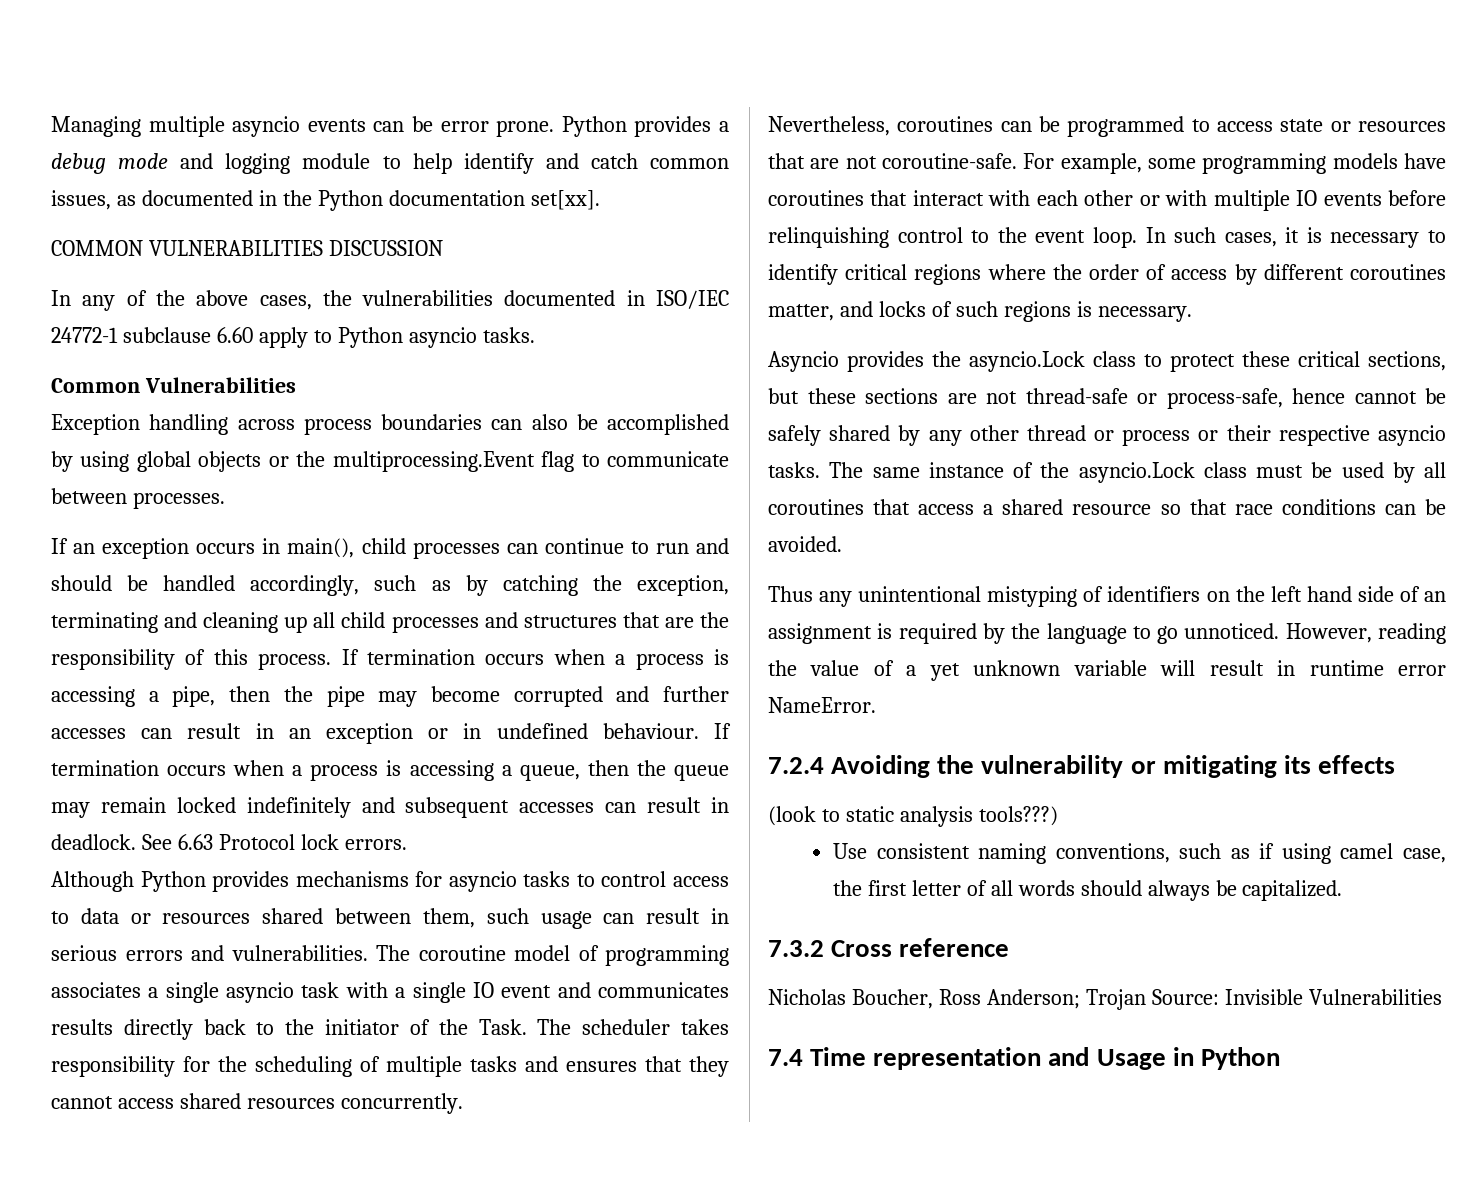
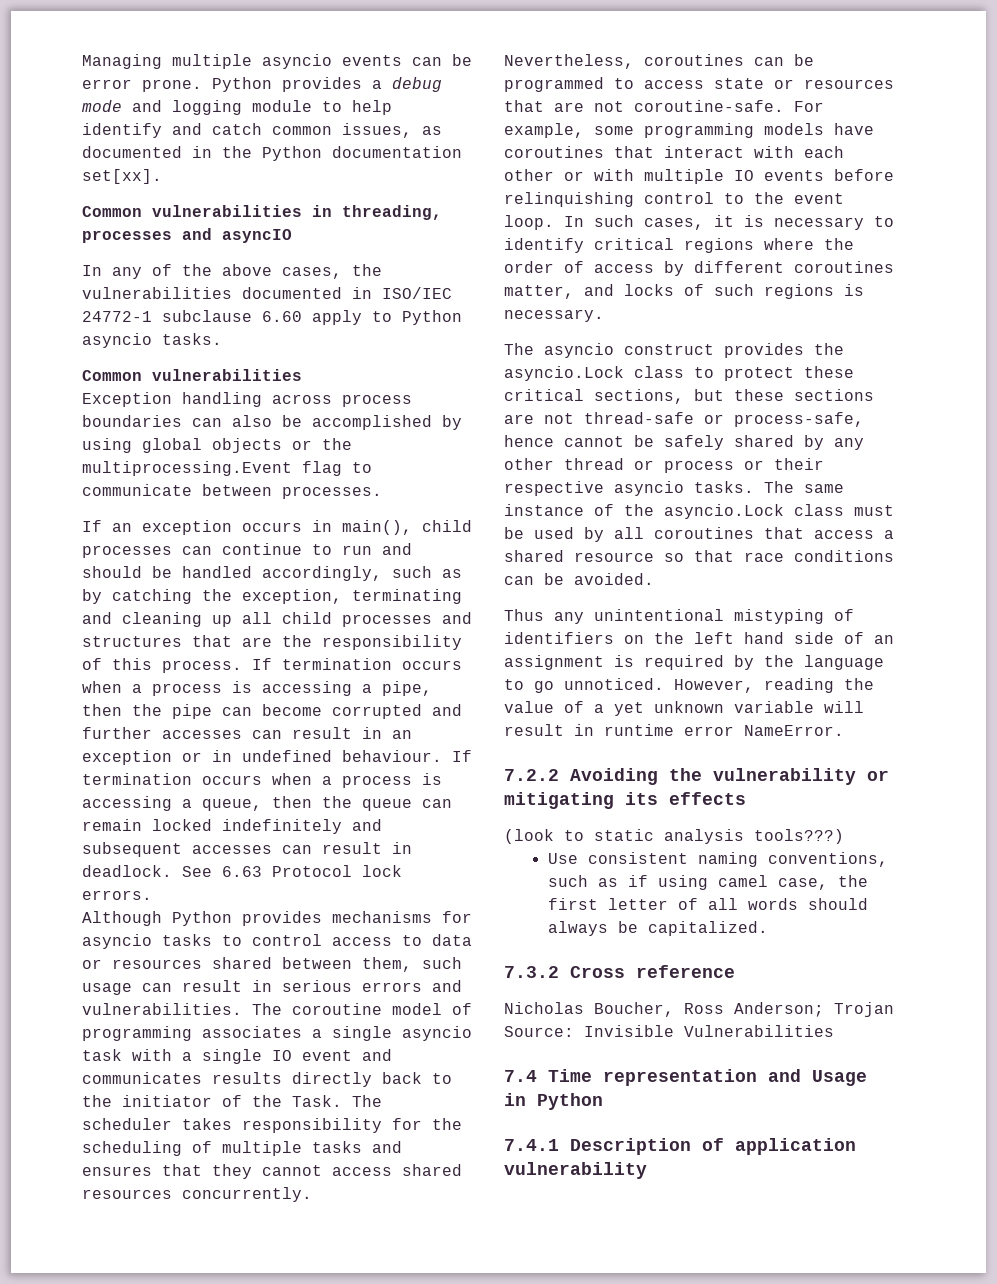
[51,240,443,256] COMMON VULNERABILITIES DISCUSSION -> [82,205,442,220] [82,228,292,243] Common vulnerabilities in threading, processes and asyncIO
[144,377,296,393] Vulnerabilities -> [152,369,302,381] vulnerabilities
[378,691,418,707] may -> [222,707,252,716] can
[51,802,90,818] may -> [422,799,452,808] can
[768,351,839,372] Asyncio -> [504,343,714,358] The asyncio construct
[768,757,824,774] 7.2.4 -> [504,769,559,781] 7.2.2
(1280, 1058) none -> [504,1138,856,1155] [504,1162,647,1179] // 7.4.1 Description of application vulnerability

